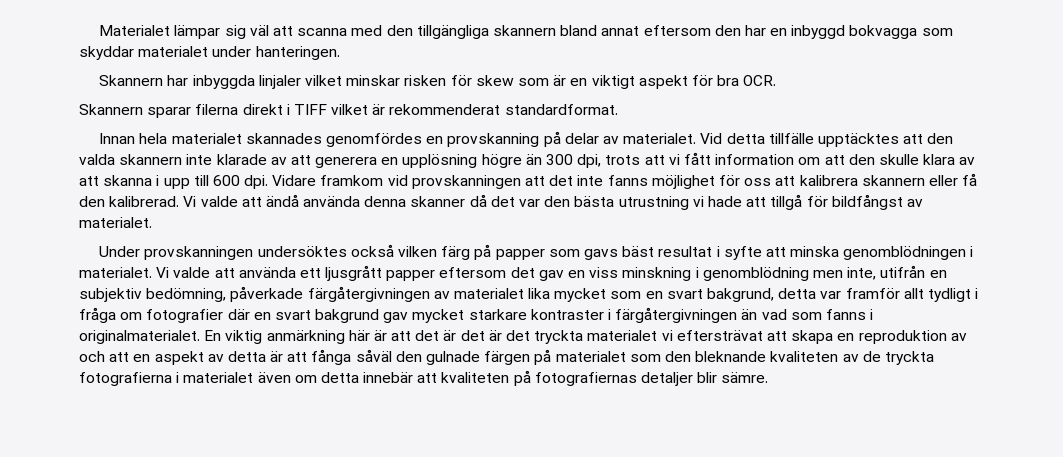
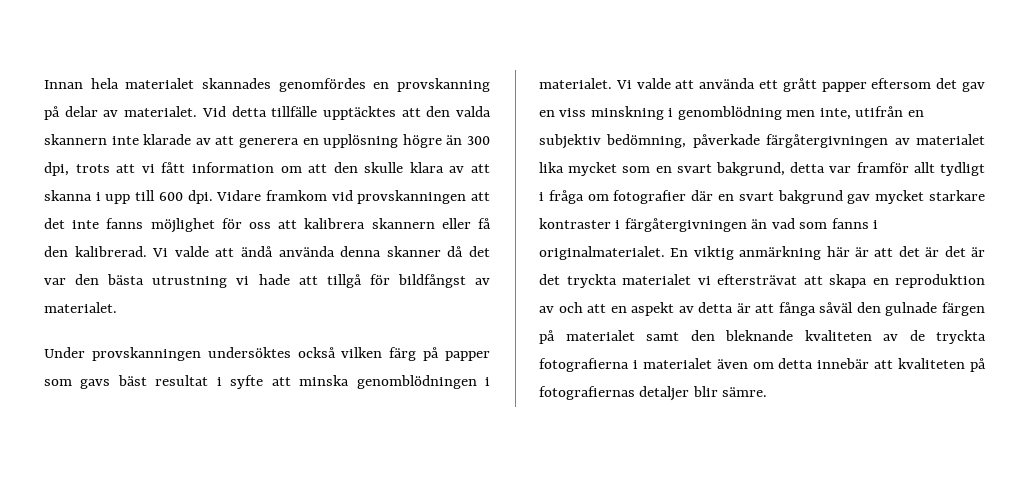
[99,25,953,39] [79,46,340,60] [99,75,777,89] [79,104,618,118] Materialet lämpar sig väl att scanna med den tillgängliga skannern bland annat eftersom den har en inbyggd bokvagga som skyddar materialet under hanteringen. // Skannern har inbyggda linjaler vilket minskar risken för skew som är en viktigt aspekt för bra OCR. // Skannern sparar filerna direkt i TIFF vilket är rekommenderat standardformat. // -> (44, 84) none
[325,265,383,281] ljusgrått -> [782,78,817,92] grått
[629,354,661,362] som -> [646,332,679,341] samt

